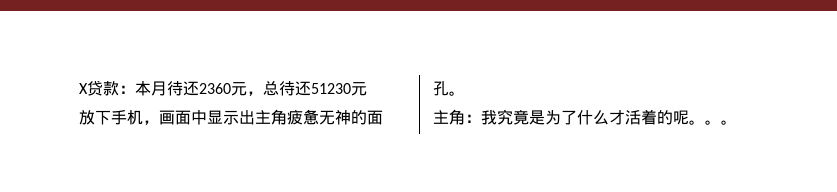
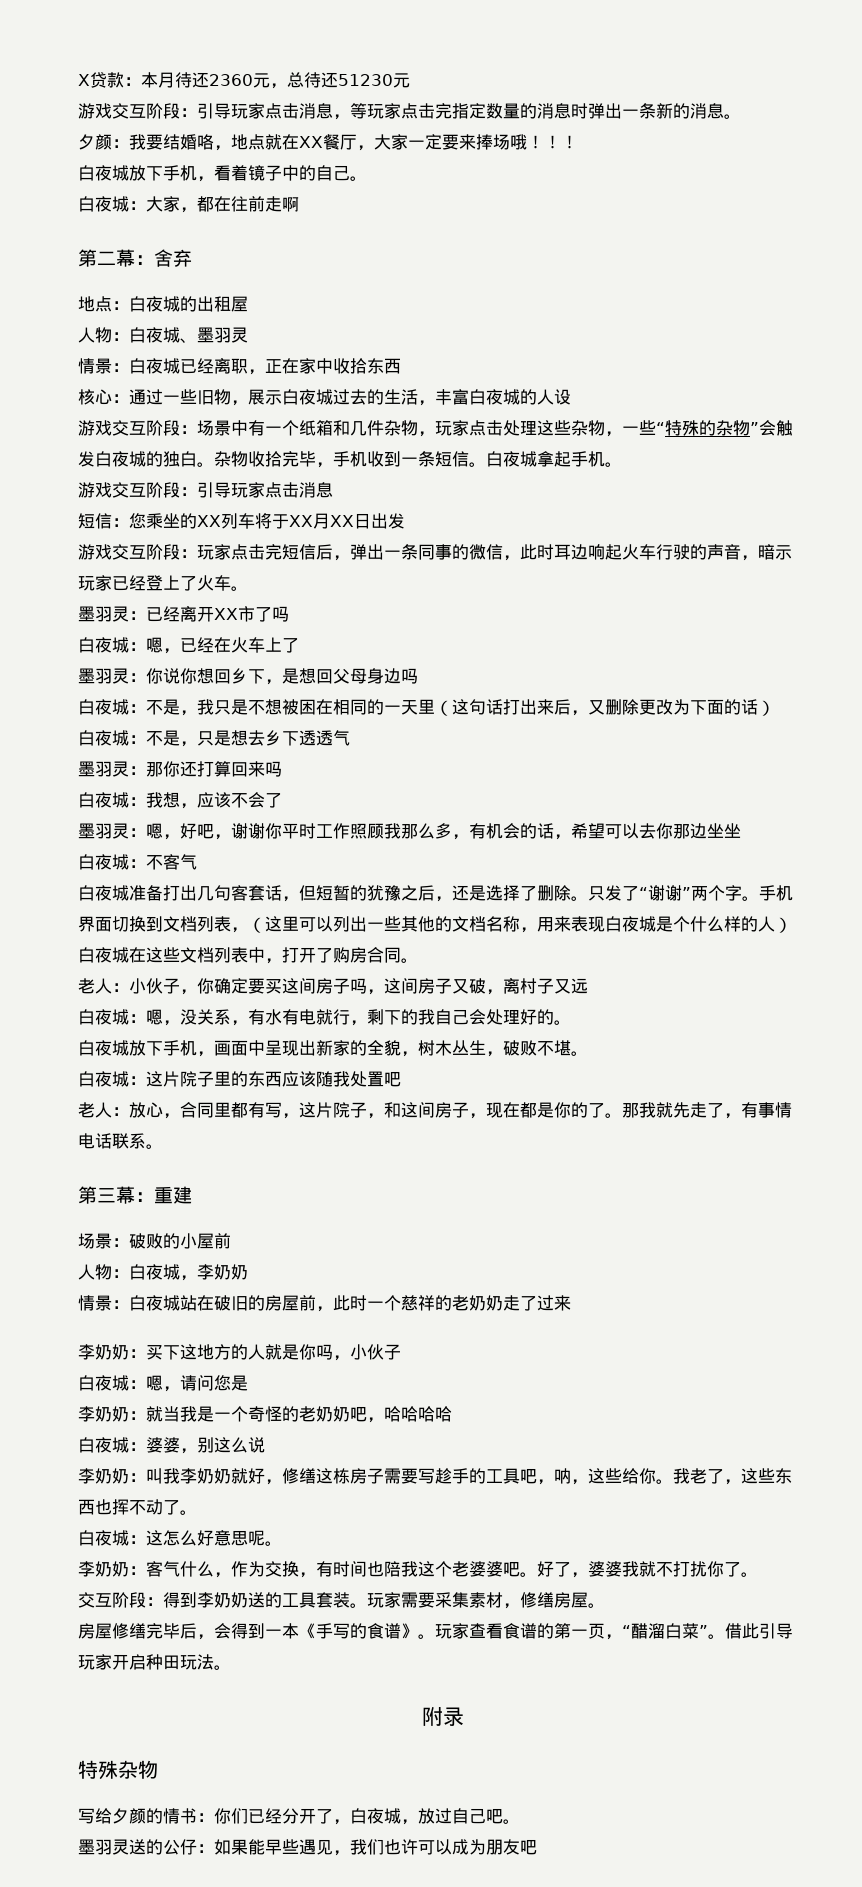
[79,109,383,125] [433,81,465,96] [433,109,737,125] 放下手机，画面中显示出主角疲惫无神的面孔。 // 主角：我究竟是为了什么才活着的呢。。。 -> [78,103,741,120] [78,134,578,151] [78,165,367,182] [78,196,299,213] [78,249,192,267] [78,296,248,312] [78,327,248,343] [78,358,401,375] [78,389,571,406] [78,420,793,437] [78,451,622,468] [78,482,333,498] [78,513,405,529] [78,544,792,561] [78,575,248,591] [78,606,289,622] [78,637,299,654] [78,668,418,685] [78,699,775,716] [78,730,350,747] [78,761,282,777] [78,792,282,809] [78,823,741,840] [78,854,197,870] [78,885,793,902] [78,916,792,933] [78,947,418,964] [78,978,588,995] [78,1009,571,1026] [78,1040,588,1057] [78,1071,401,1087] [78,1102,792,1119] [78,1133,163,1149] [78,1186,192,1204] [78,1233,231,1249] [78,1264,248,1281] [78,1295,571,1312] [78,1344,401,1361] [78,1375,248,1392] [78,1406,452,1423] [78,1437,265,1454] [78,1468,792,1485] [78,1499,197,1515] [78,1530,282,1546] [78,1561,758,1578] [78,1592,605,1609] [78,1623,793,1640] [78,1654,231,1670] [422,1706,464,1726] [78,1760,158,1780] [78,1808,520,1825] [78,1839,537,1856] 游戏交互阶段：引导玩家点击消息，等玩家点击完指定数量的消息时弹出一条新的消息。 // 夕颜：我要结婚咯，地点就在XX餐厅，大家一定要来捧场哦！！！ // 白夜城放下手机，看着镜子中的自己。 // 白夜城：大家，都在往前走啊 // 第二幕：舍弃 // 地点：白夜城的出租屋 // 人物：白夜城、墨羽灵 // 情景：白夜城已经离职，正在家中收拾东西 // 核心：通过一些旧物，展示白夜城过去的生活，丰富白夜城的人设 // 游戏交互阶段：场景中有一个纸箱和几件杂物，玩家点击处理这些杂物，一些“特殊的杂物”会触发白夜城的独白。杂物收拾完毕，手机收到一条短信。白夜城拿起手机。 // 游戏交互阶段：引导玩家点击消息 // 短信：您乘坐的XX列车将于XX月XX日出发 // 游戏交互阶段：玩家点击完短信后，弹出一条同事的微信，此时耳边响起火车行驶的声音，暗示玩家已经登上了火车。 // 墨羽灵：已经离开XX市了吗 // 白夜城：嗯，已经在火车上了 // 墨羽灵：你说你想回乡下，是想回父母身边吗 // 白夜城：不是，我只是不想被困在相同的一天里（这句话打出来后，又删除更改为下面的话） // 白夜城：不是，只是想去乡下透透气 // 墨羽灵：那你还打算回来吗 // 白夜城：我想，应该不会了 // 墨羽灵：嗯，好吧，谢谢你平时工作照顾我那么多，有机会的话，希望可以去你那边坐坐 // 白夜城：不客气 // 白夜城准备打出几句客套话，但短暂的犹豫之后，还是选择了删除。只发了“谢谢”两个字。手机界面切换到文档列表，（这里可以列出一些其他的文档名称，用来表现白夜城是个什么样的人）白夜城在这些文档列表中，打开了购房合同。 // 老人：小伙子，你确定要买这间房子吗，这间房子又破，离村子又远 // 白夜城：嗯，没关系，有水有电就行，剩下的我自己会处理好的。 // 白夜城放下手机，画面中呈现出新家的全貌，树木丛生，破败不堪。 // 白夜城：这片院子里的东西应该随我处置吧 // 老人：放心，合同里都有写，这片院子，和这间房子，现在都是你的了。那我就先走了，有事情电话联系。 // 第三幕：重建 // 场景：破败的小屋前 // 人物：白夜城，李奶奶 // 情景：白夜城站在破旧的房屋前，此时一个慈祥的老奶奶走了过来 // 李奶奶：买下这地方的人就是你吗，小伙子 // 白夜城：嗯，请问您是 // 李奶奶：就当我是一个奇怪的老奶奶吧，哈哈哈哈 // 白夜城：婆婆，别这么说 // 李奶奶：叫我李奶奶就好，修缮这栋房子需要写趁手的工具吧，呐，这些给你。我老了，这些东西也挥不动了。 // 白夜城：这怎么好意思呢。 // 李奶奶：客气什么，作为交换，有时间也陪我这个老婆婆吧。好了，婆婆我就不打扰你了。 // 交互阶段：得到李奶奶送的工具套装。玩家需要采集素材，修缮房屋。 // 房屋修缮完毕后，会得到一本《手写的食谱》。玩家查看食谱的第一页，“醋溜白菜”。借此引导玩家开启种田玩法。 // 附录 // 特殊杂物 // 写给夕颜的情书：你们已经分开了，白夜城，放过自己吧。 // 墨羽灵送的公仔：如果能早些遇见，我们也许可以成为朋友吧

